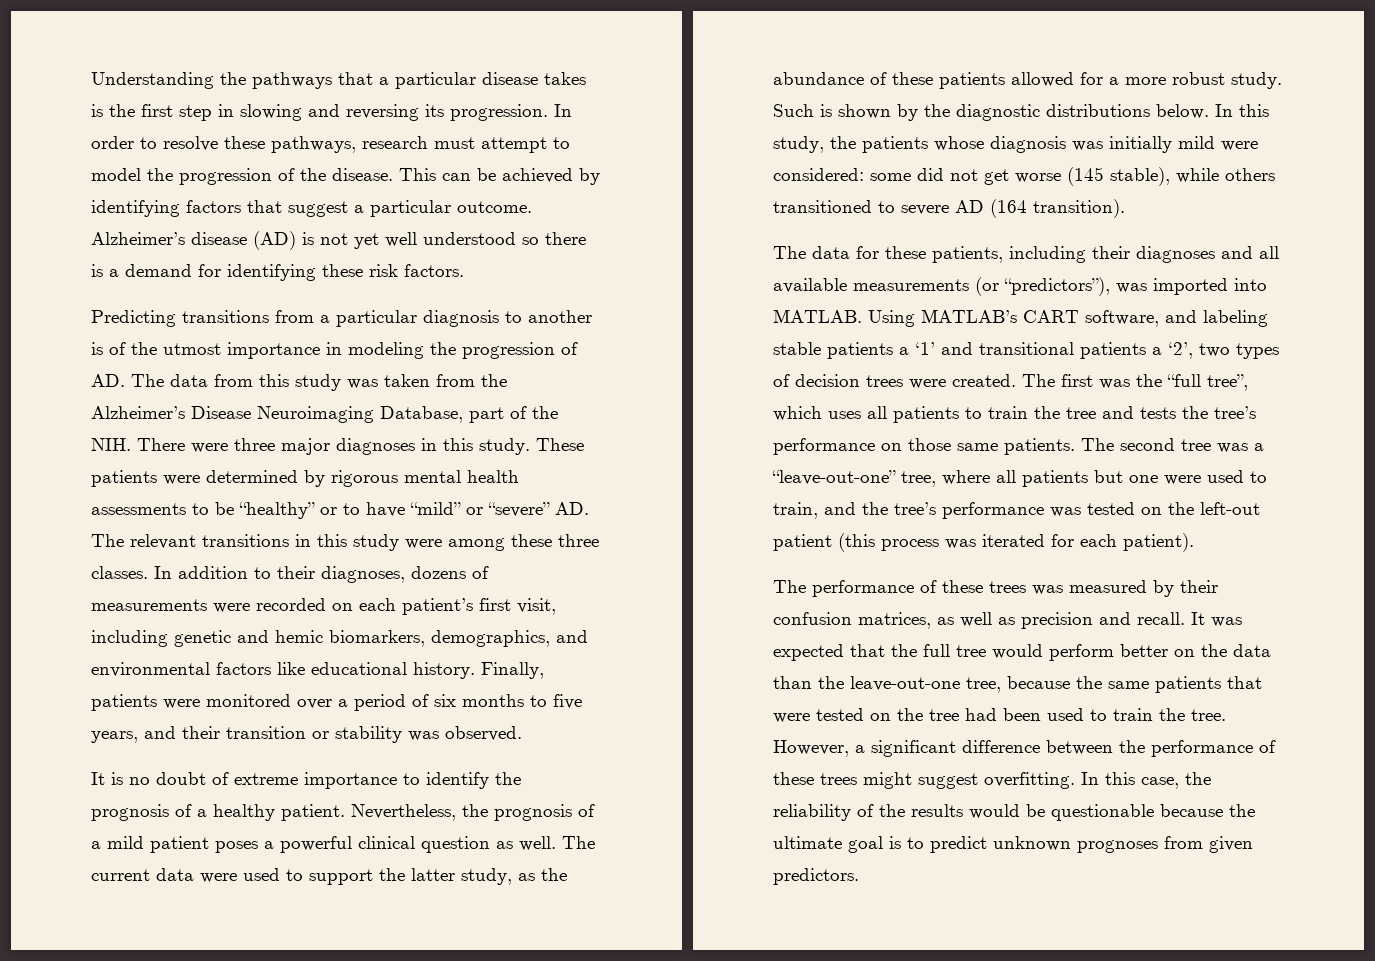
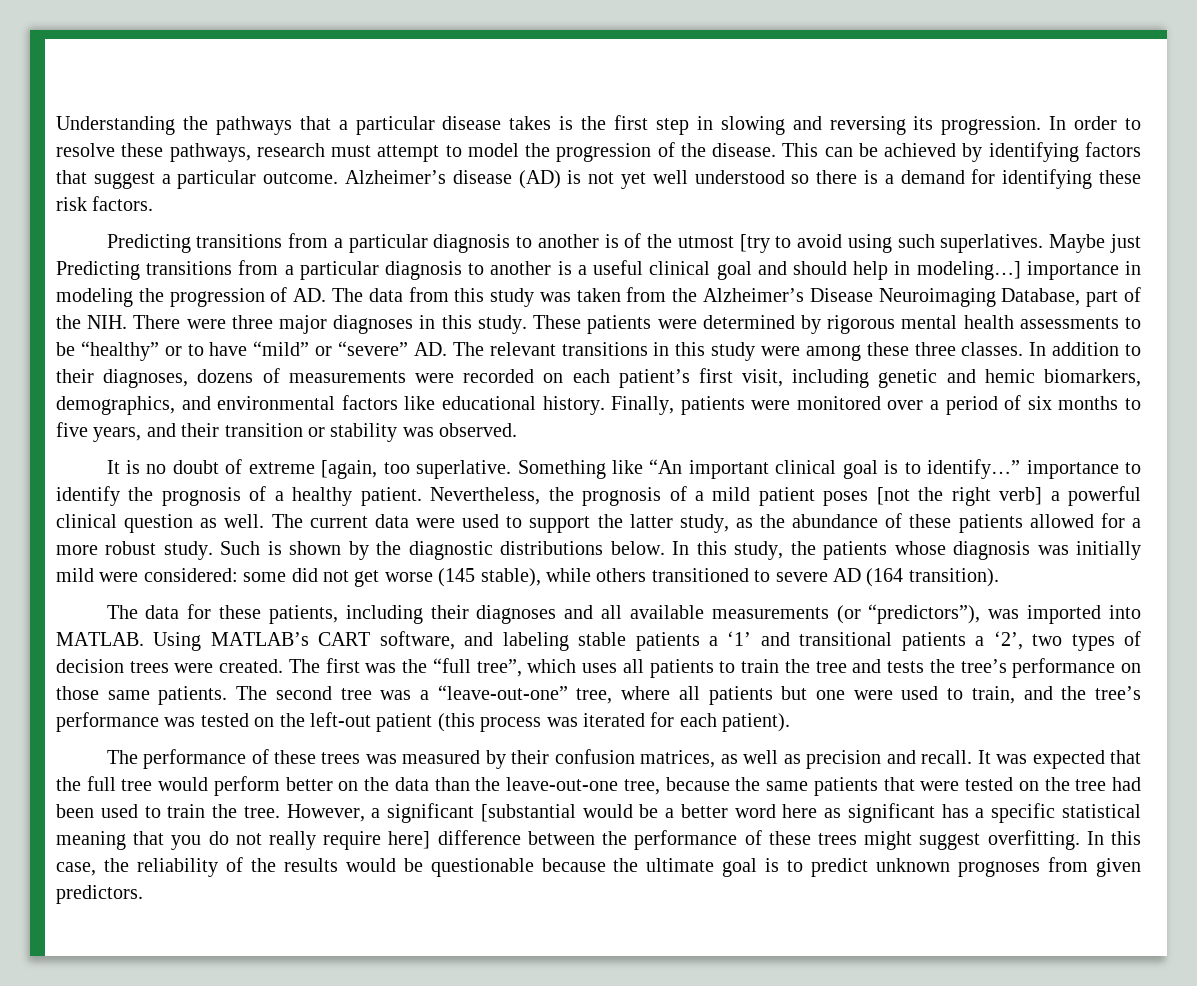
(221, 349) none -> [739,234,1141,253] [56,260,1021,280] [try to avoid using such superlatives. Maybe just Predicting transitions from a particular diagnosis to another is a useful clinical goal and should help in modeling…]
(298, 779) none -> [321,459,1021,479] [again, too superlative. Something like “An important clinical goal is to identify…”
(258, 847) none -> [876,487,1043,506] [not the right verb]
(956, 748) none -> [480,803,1141,823] [56,831,431,850] [substantial would be a better word here as significant has a specific statistical meaning that you do not really require here]

